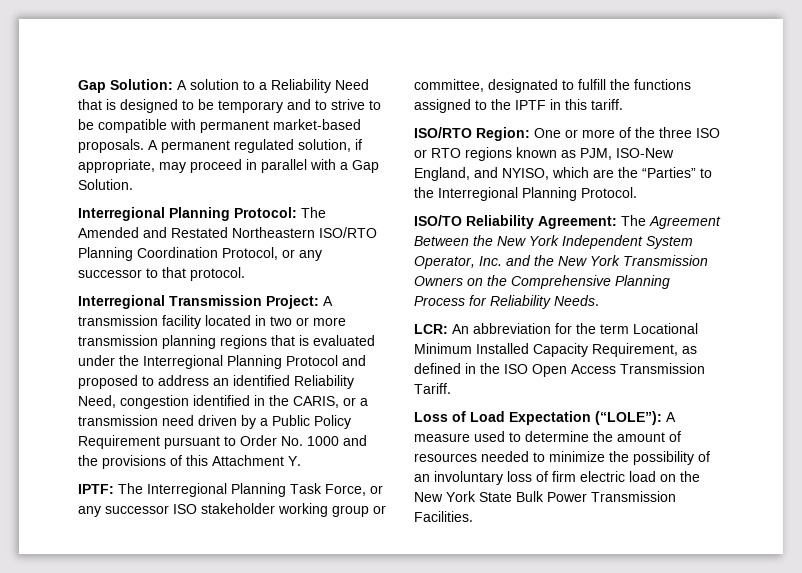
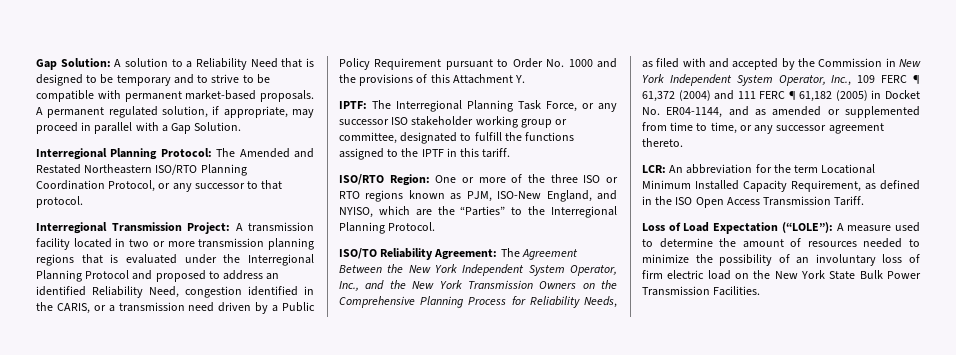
[479,256,502,266] Inc. -> [339,281,359,291] Inc.,
[554,295,599,306] Needs. -> [584,296,617,308] [642,58,921,70] [642,74,920,86] [642,90,920,102] [642,106,920,118] [642,122,884,134] [642,138,683,147] Needs, as filed with and accepted by the Commission in New York Independent System Operator, Inc., 109 FERC ¶ 61,372 (2004) and 111 FERC ¶ 61,182 (2005) in Docket No. ER04-1144, and as amended or supplemented from time to time, or any successor agreement thereto.

